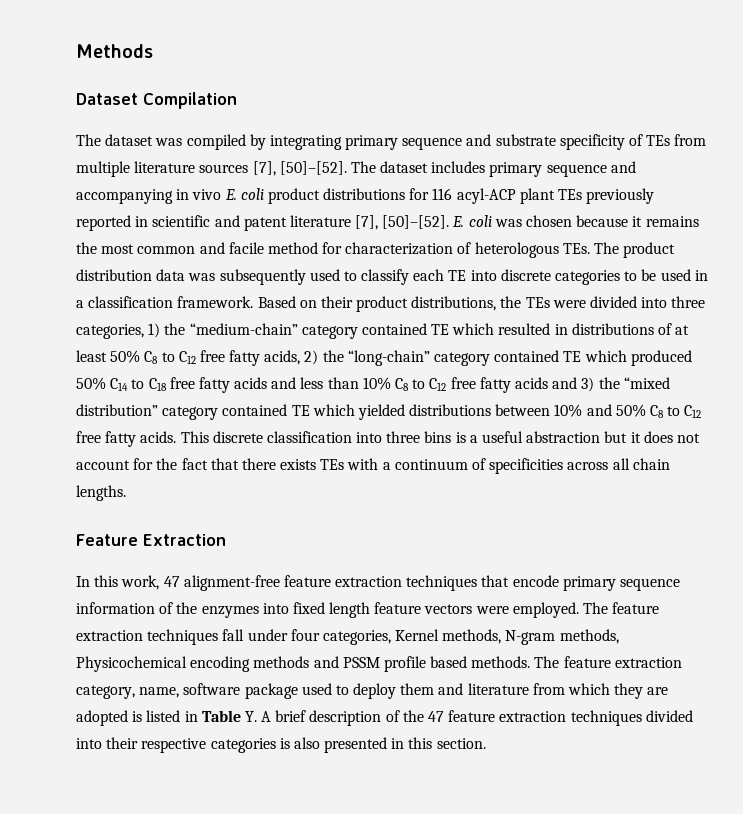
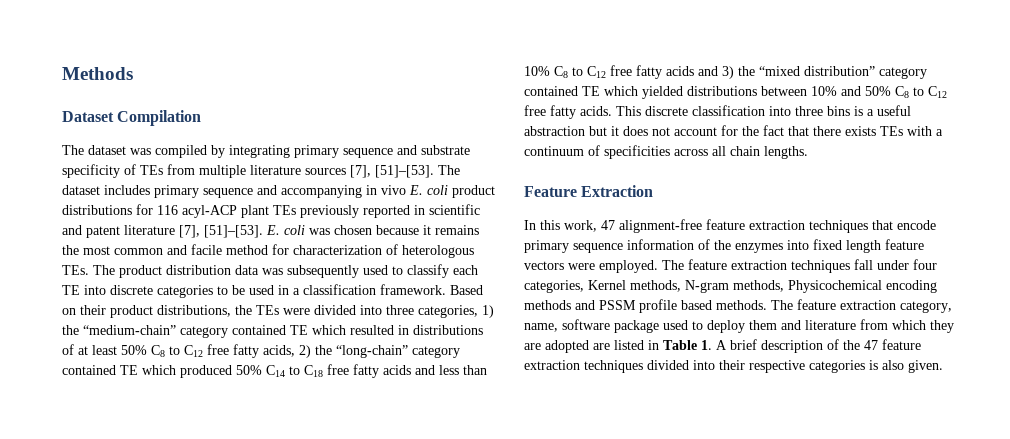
[279,161,347,175] [50]–[52]. -> [375,165,434,178] [51]–[53].
[382,215,450,229] [50]–[52]. -> [204,225,263,238] [51]–[53].
[132,711,143,722] is -> [593,343,610,350] are
[244,711,257,722] Y. -> [701,340,712,350] 1.
[324,737,486,753] presented in this section. -> [908,360,943,373] given.

